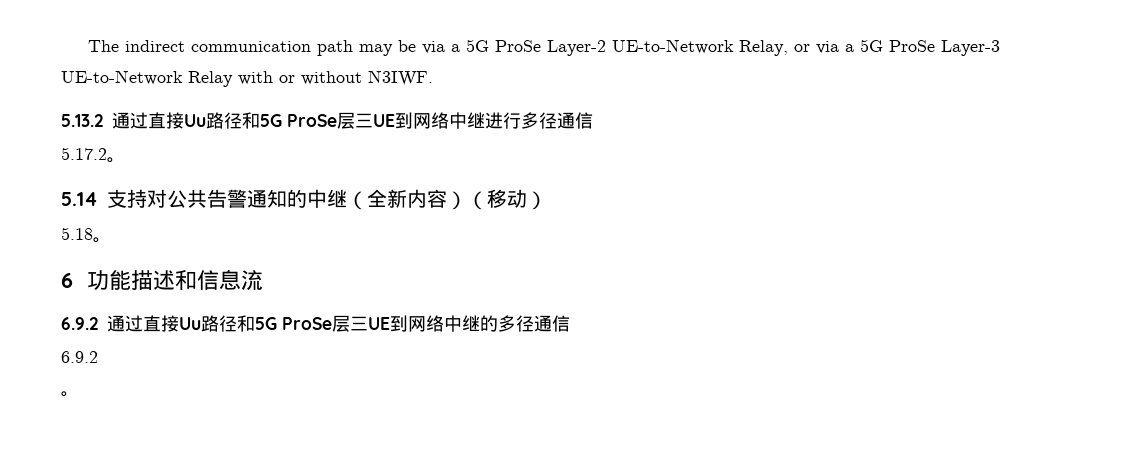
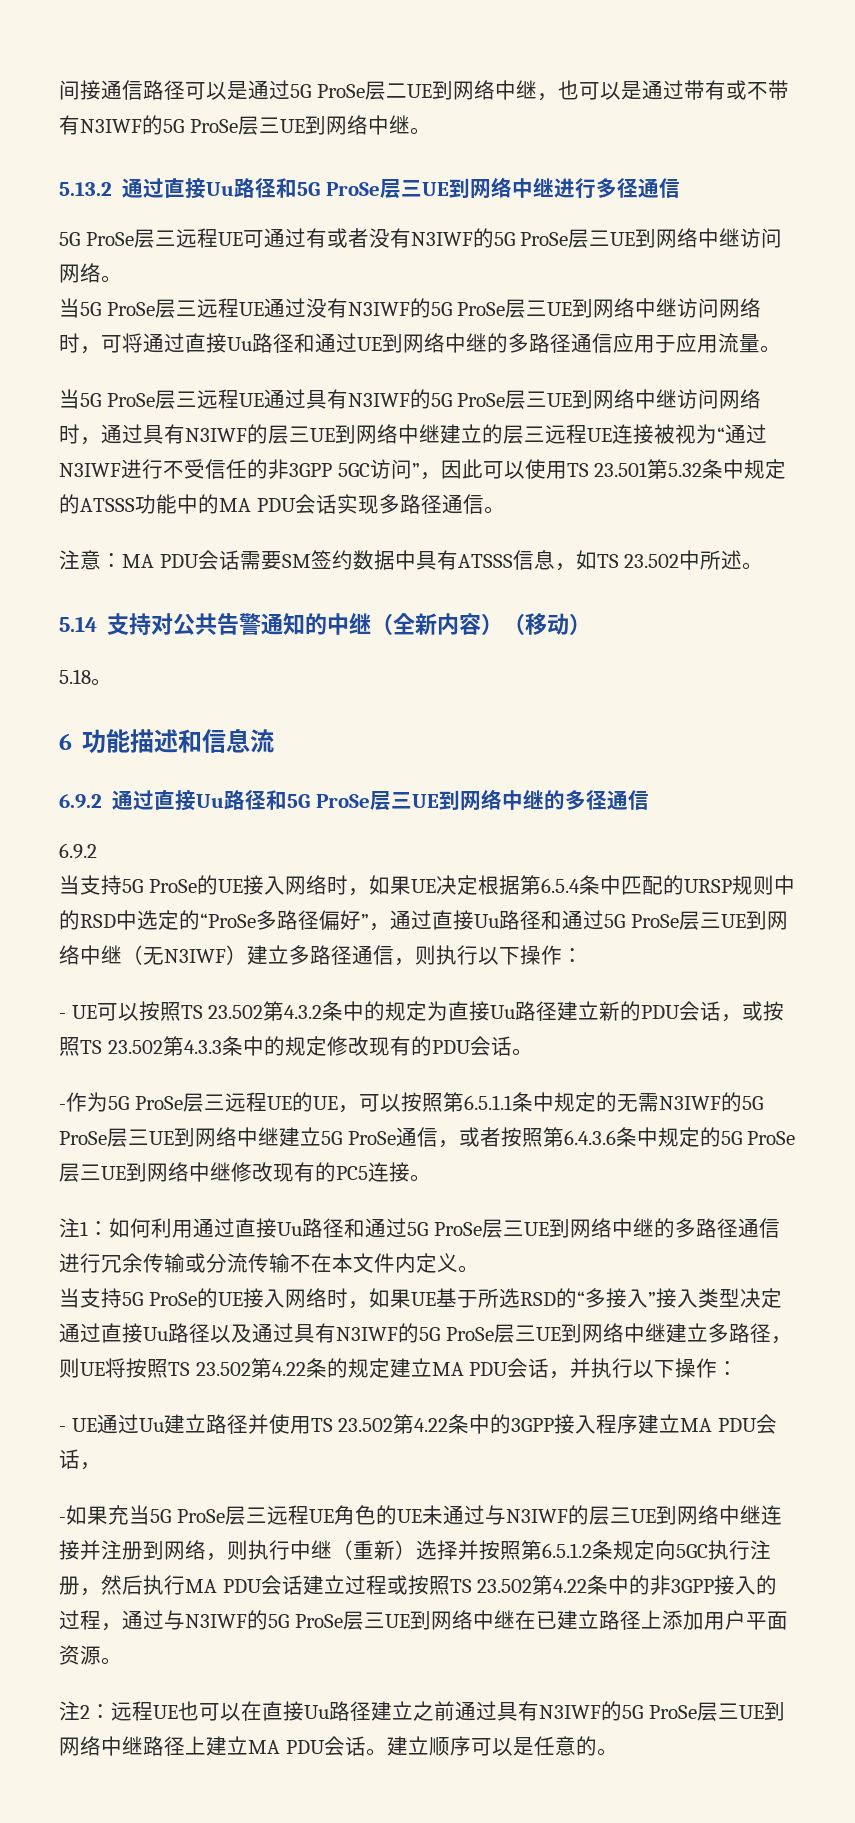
[87,39,1000,56] [61,70,433,87] The indirect communication path may be via a 5G ProSe Layer-2 UE-to-Network Relay, or via a 5G ProSe Layer-3 UE-to-Network Relay with or without N3IWF. -> [59,80,789,101] [59,115,431,135] 间接通信路径可以是通过5G ProSe层二UE到网络中继，也可以是通过带有或不带有N3IWF的5G ProSe层三UE到网络中继。
[61,147,107,160] 5.17.2 -> [59,228,783,248] [59,263,122,283] [59,298,762,318] [59,333,781,354] [59,389,762,409] [59,424,767,445] [59,459,787,480] [59,494,505,514] [59,550,743,571] 5G ProSe层三远程UE可通过有或者没有N3IWF的5G ProSe层三UE到网络中继访问网络。 // 当5G ProSe层三远程UE通过没有N3IWF的5G ProSe层三UE到网络中继访问网络时，可将通过直接Uu路径和通过UE到网络中继的多路径通信应用于应用流量。 // 当5G ProSe层三远程UE通过具有N3IWF的5G ProSe层三UE到网络中继访问网络时，通过具有N3IWF的层三UE到网络中继建立的层三远程UE连接被视为“通过N3IWF进行不受信任的非3GPP 5GC访问”，因此可以使用TS 23.501第5.32条中规定的ATSSS功能中的MA PDU会话实现多路径通信。 // 注意：MA PDU会话需要SM签约数据中具有ATSSS信息，如TS 23.502中所述
(98, 357) none -> [59,875,795,896] [59,910,788,931] [59,945,583,966] [59,1001,785,1022] [59,1036,533,1056] [59,1092,763,1113] [59,1127,796,1148] [59,1162,431,1182] [59,1218,780,1238] [59,1253,479,1273] [59,1288,782,1309] [59,1323,792,1344] [59,1358,739,1379] [59,1414,777,1434] [59,1449,101,1470] [59,1505,782,1525] [59,1540,771,1561] [59,1575,778,1596] [59,1610,788,1631] [59,1645,122,1665] [59,1701,785,1721] [59,1736,597,1756] 当支持5G ProSe的UE接入网络时，如果UE决定根据第6.5.4条中匹配的URSP规则中的RSD中选定的“ProSe多路径偏好”，通过直接Uu路径和通过5G ProSe层三UE到网络中继（无N3IWF）建立多路径通信，则执行以下操作： // - UE可以按照TS 23.502第4.3.2条中的规定为直接Uu路径建立新的PDU会话，或按照TS 23.502第4.3.3条中的规定修改现有的PDU会话。 // -作为5G ProSe层三远程UE的UE，可以按照第6.5.1.1条中规定的无需N3IWF的5G ProSe层三UE到网络中继建立5G ProSe通信，或者按照第6.4.3.6条中规定的5G ProSe层三UE到网络中继修改现有的PC5连接。 // 注1：如何利用通过直接Uu路径和通过5G ProSe层三UE到网络中继的多路径通信进行冗余传输或分流传输不在本文件内定义。 // 当支持5G ProSe的UE接入网络时，如果UE基于所选RSD的“多接入”接入类型决定通过直接Uu路径以及通过具有N3IWF的5G ProSe层三UE到网络中继建立多路径，则UE将按照TS 23.502第4.22条的规定建立MA PDU会话，并执行以下操作： // - UE通过Uu建立路径并使用TS 23.502第4.22条中的3GPP接入程序建立MA PDU会话， // -如果充当5G ProSe层三远程UE角色的UE未通过与N3IWF的层三UE到网络中继连接并注册到网络，则执行中继（重新）选择并按照第6.5.1.2条规定向5GC执行注册，然后执行MA PDU会话建立过程或按照TS 23.502第4.22条中的非3GPP接入的过程，通过与N3IWF的5G ProSe层三UE到网络中继在已建立路径上添加用户平面资源。 // 注2：远程UE也可以在直接Uu路径建立之前通过具有N3IWF的5G ProSe层三UE到网络中继路径上建立MA PDU会话。建立顺序可以是任意的

